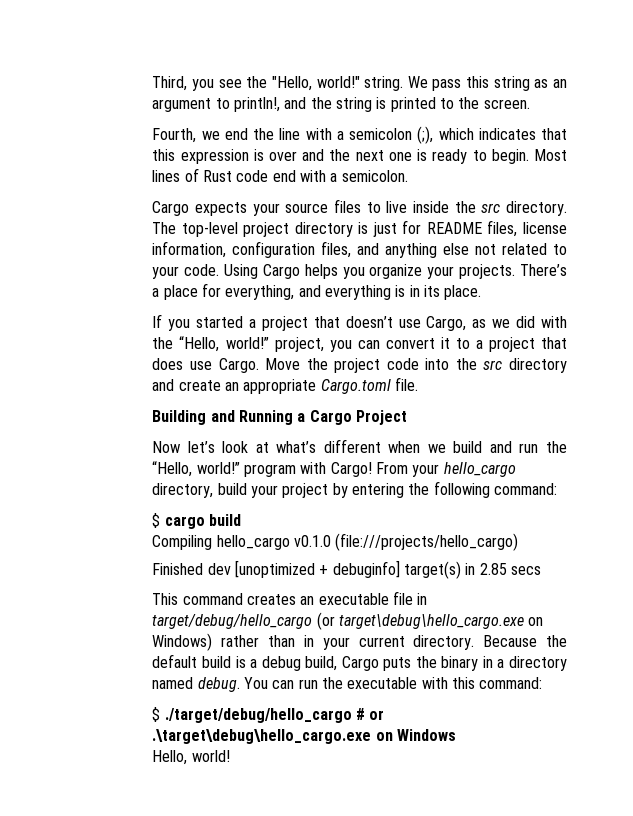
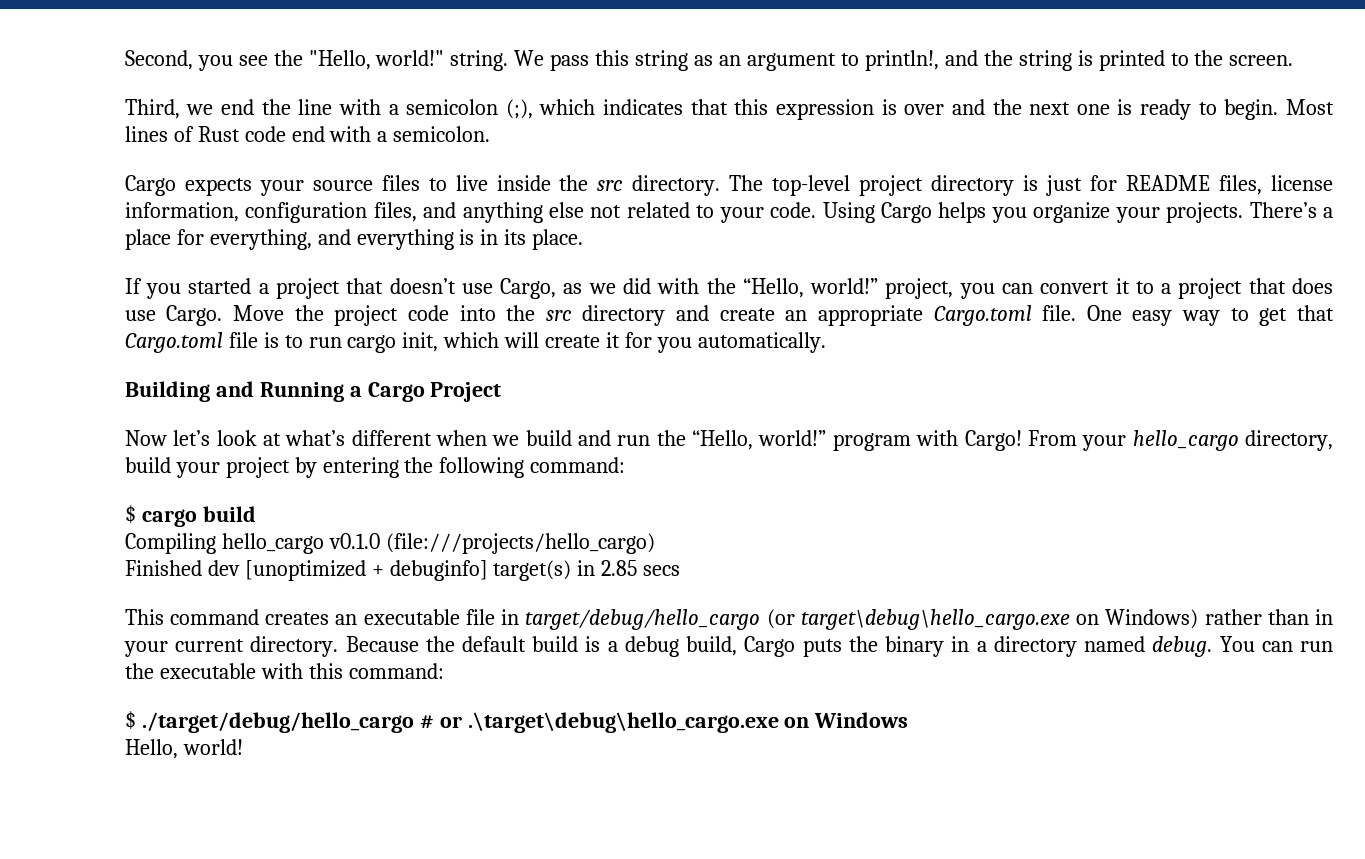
[152,76,188,91] Third, -> [124,50,193,70] Second,
[152,128,197,143] Fourth, -> [124,99,180,119] Third,
(419, 384) none -> [1086,305,1334,326] [124,332,827,353] One easy way to get that Cargo.toml file is to run cargo init, which will create it for you automatically.

